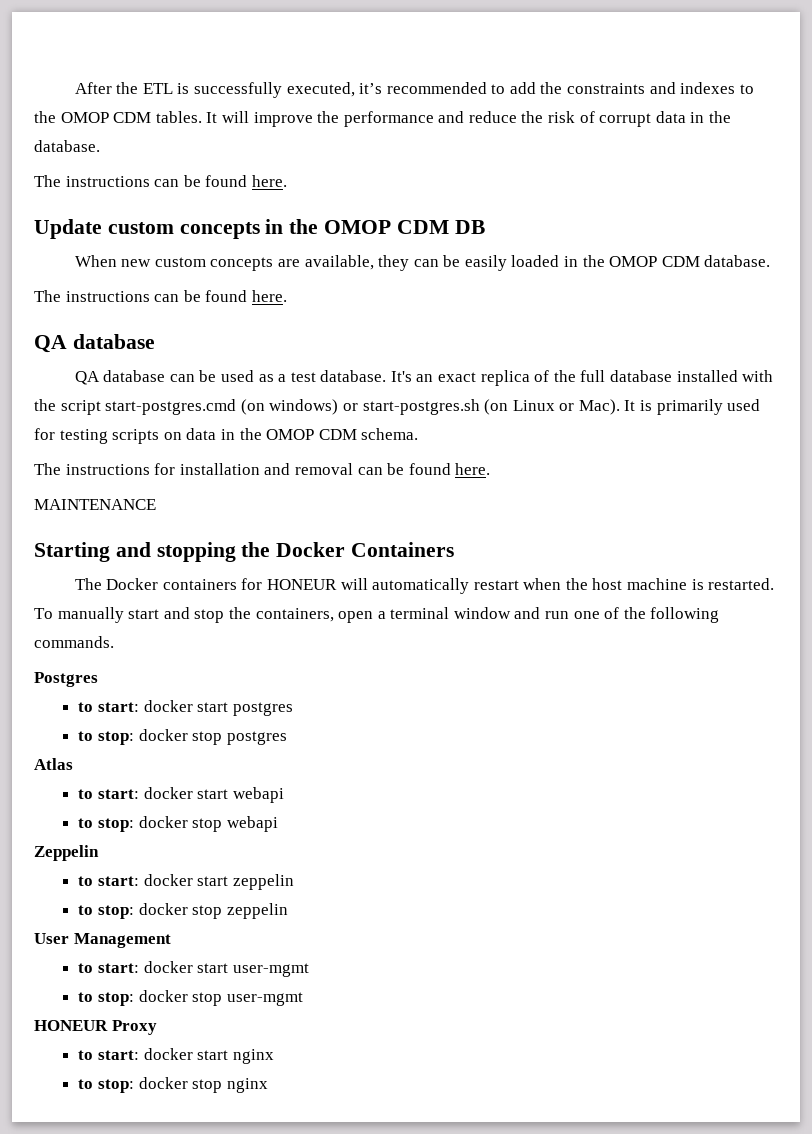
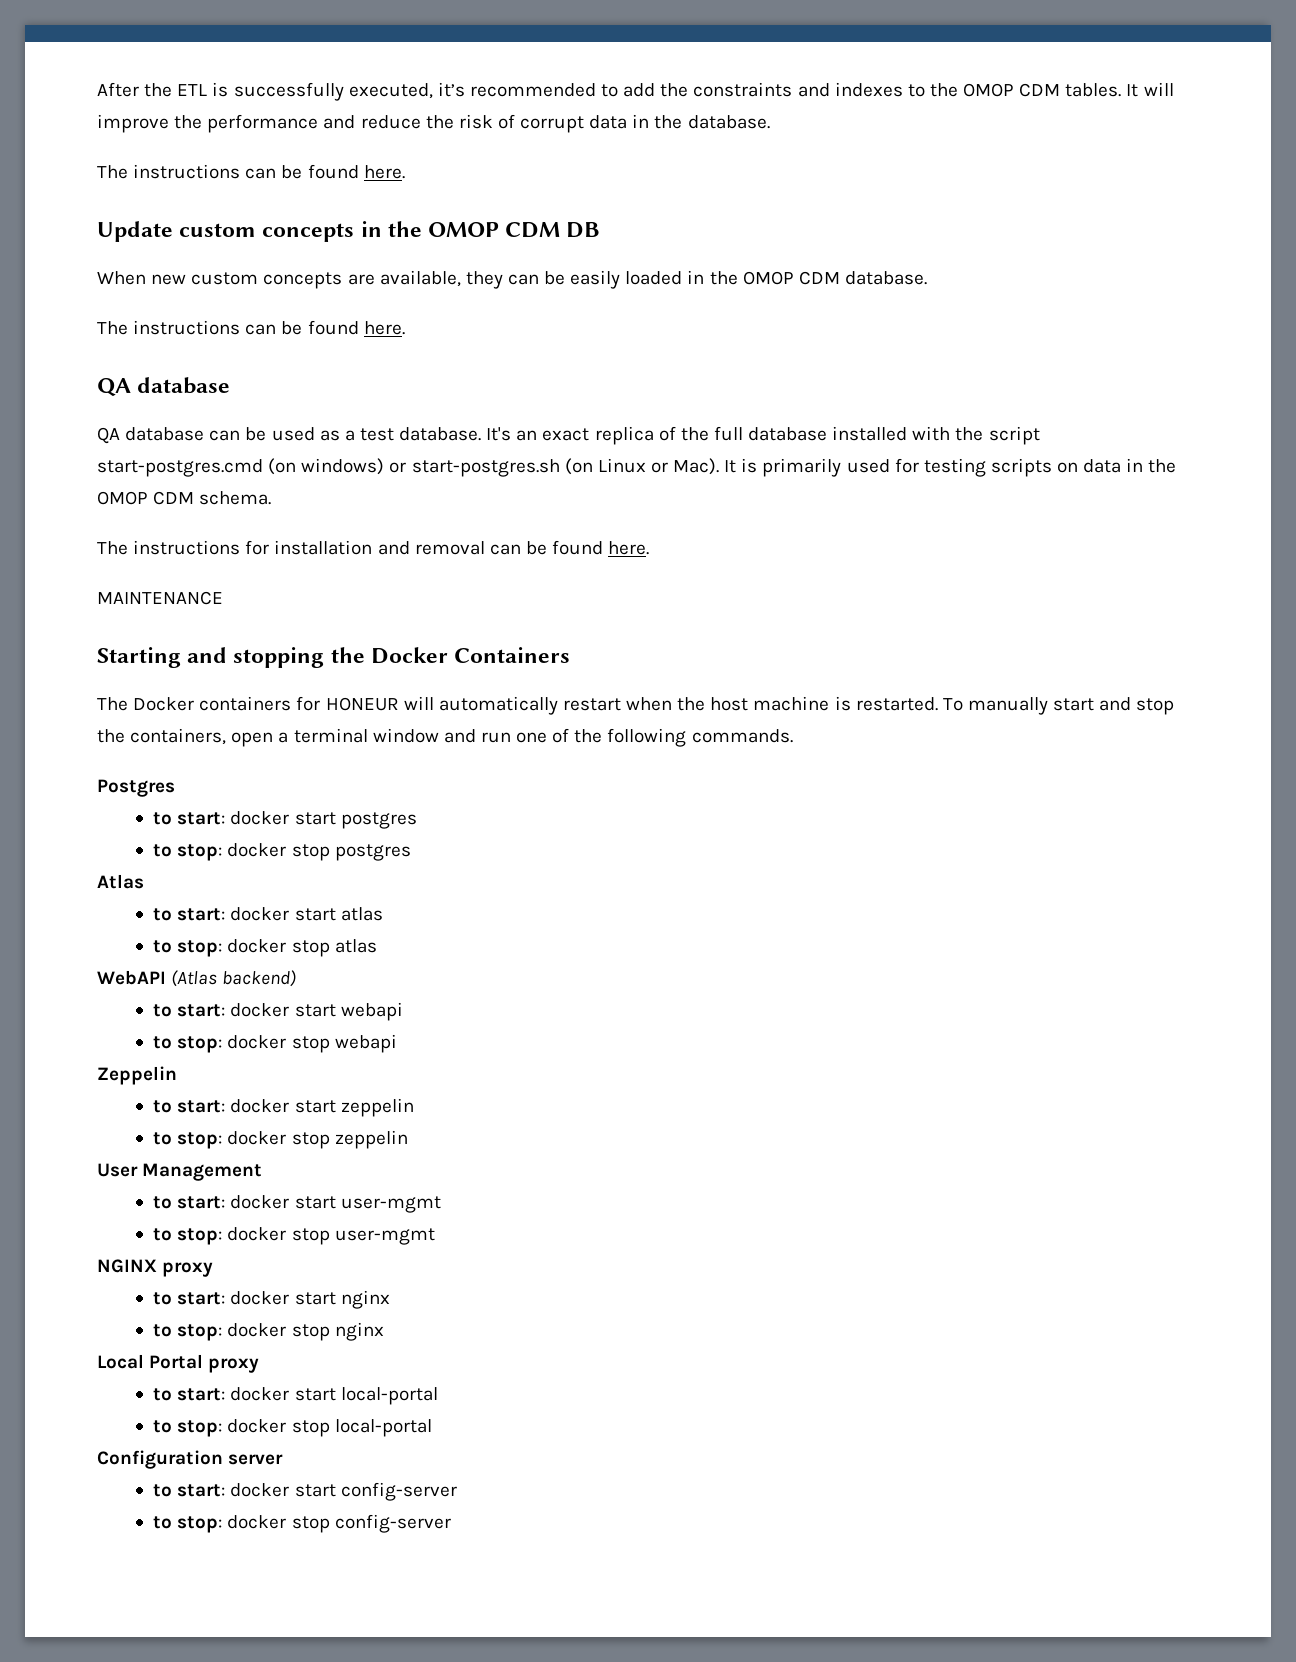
(73, 764) none -> [153,907,383,921] [153,939,377,957] [97,970,297,987] // to start: docker start atlas // to stop: docker stop atlas // WebAPI (Atlas backend)
[34,1020,157,1035] HONEUR Proxy -> [97,1259,214,1277] NGINX proxy
(268, 1085) none -> [97,1354,260,1373] [153,1387,438,1405] [153,1419,432,1437] [97,1450,284,1469] [153,1482,457,1501] [153,1514,451,1533] // Local Portal proxy // to start: docker start local-portal // to stop: docker stop local-portal // Configuration server // to start: docker start config-server // to stop: docker stop config-server

